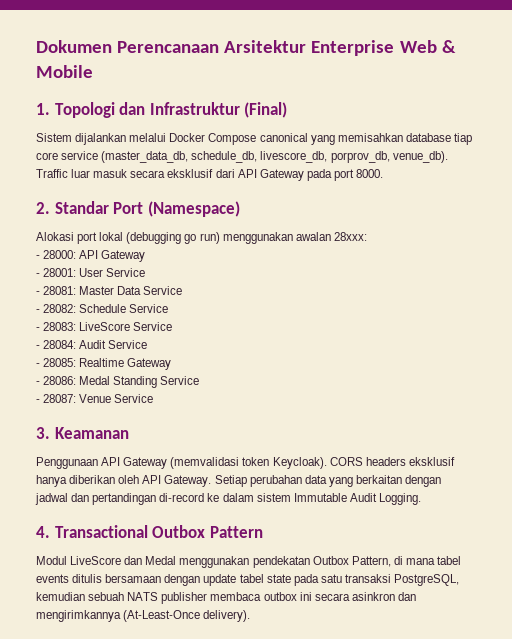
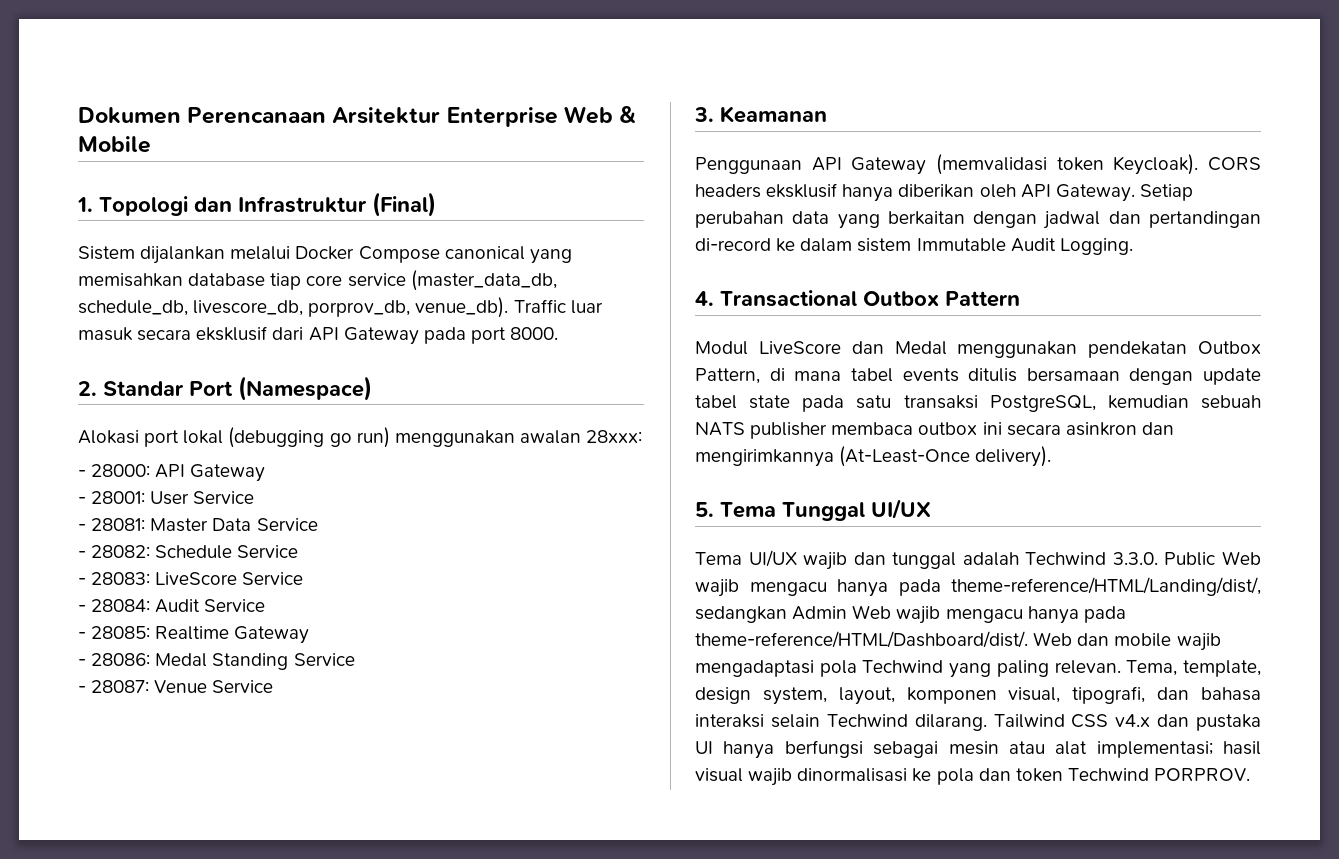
(251, 616) none -> [695,499,931,521] [695,550,1261,570] [695,577,1261,597] [695,605,1126,624] [695,631,1221,651] [695,660,1261,678] [695,686,1261,705] [695,714,1261,731] [695,740,1261,759] [695,768,1251,786] // 5. Tema Tunggal UI/UX // Tema UI/UX wajib dan tunggal adalah Techwind 3.3.0. Public Web wajib mengacu hanya pada theme-reference/HTML/Landing/dist/, sedangkan Admin Web wajib mengacu hanya pada theme-reference/HTML/Dashboard/dist/. Web dan mobile wajib mengadaptasi pola Techwind yang paling relevan. Tema, template, design system, layout, komponen visual, tipografi, dan bahasa interaksi selain Techwind dilarang. Tailwind CSS v4.x dan pustaka UI hanya berfungsi sebagai mesin atau alat implementasi; hasil visual wajib dinormalisasi ke pola dan token Techwind PORPROV.

